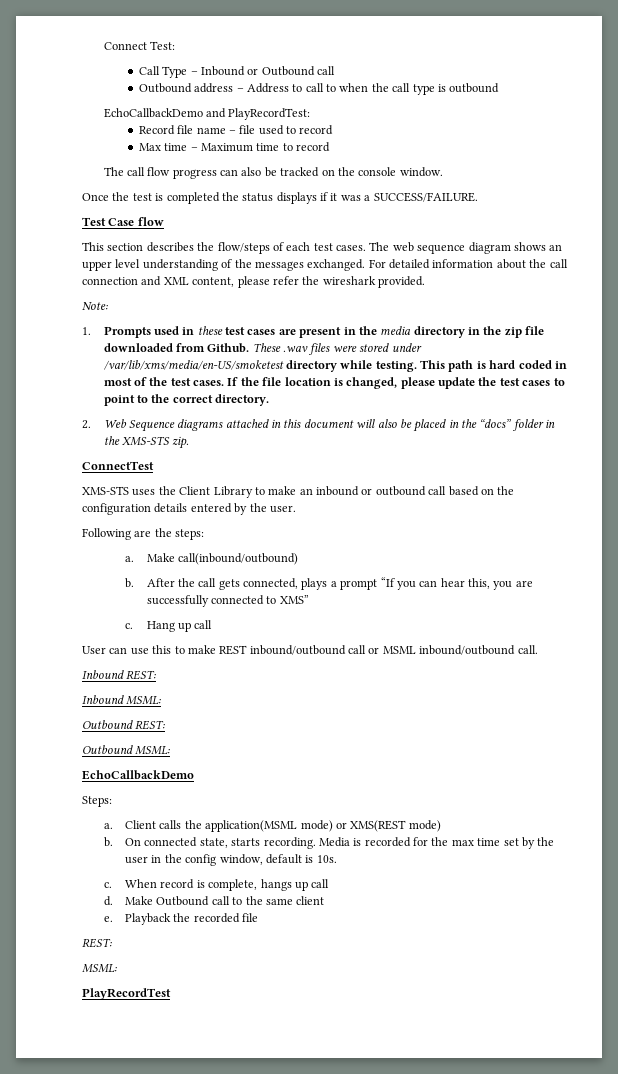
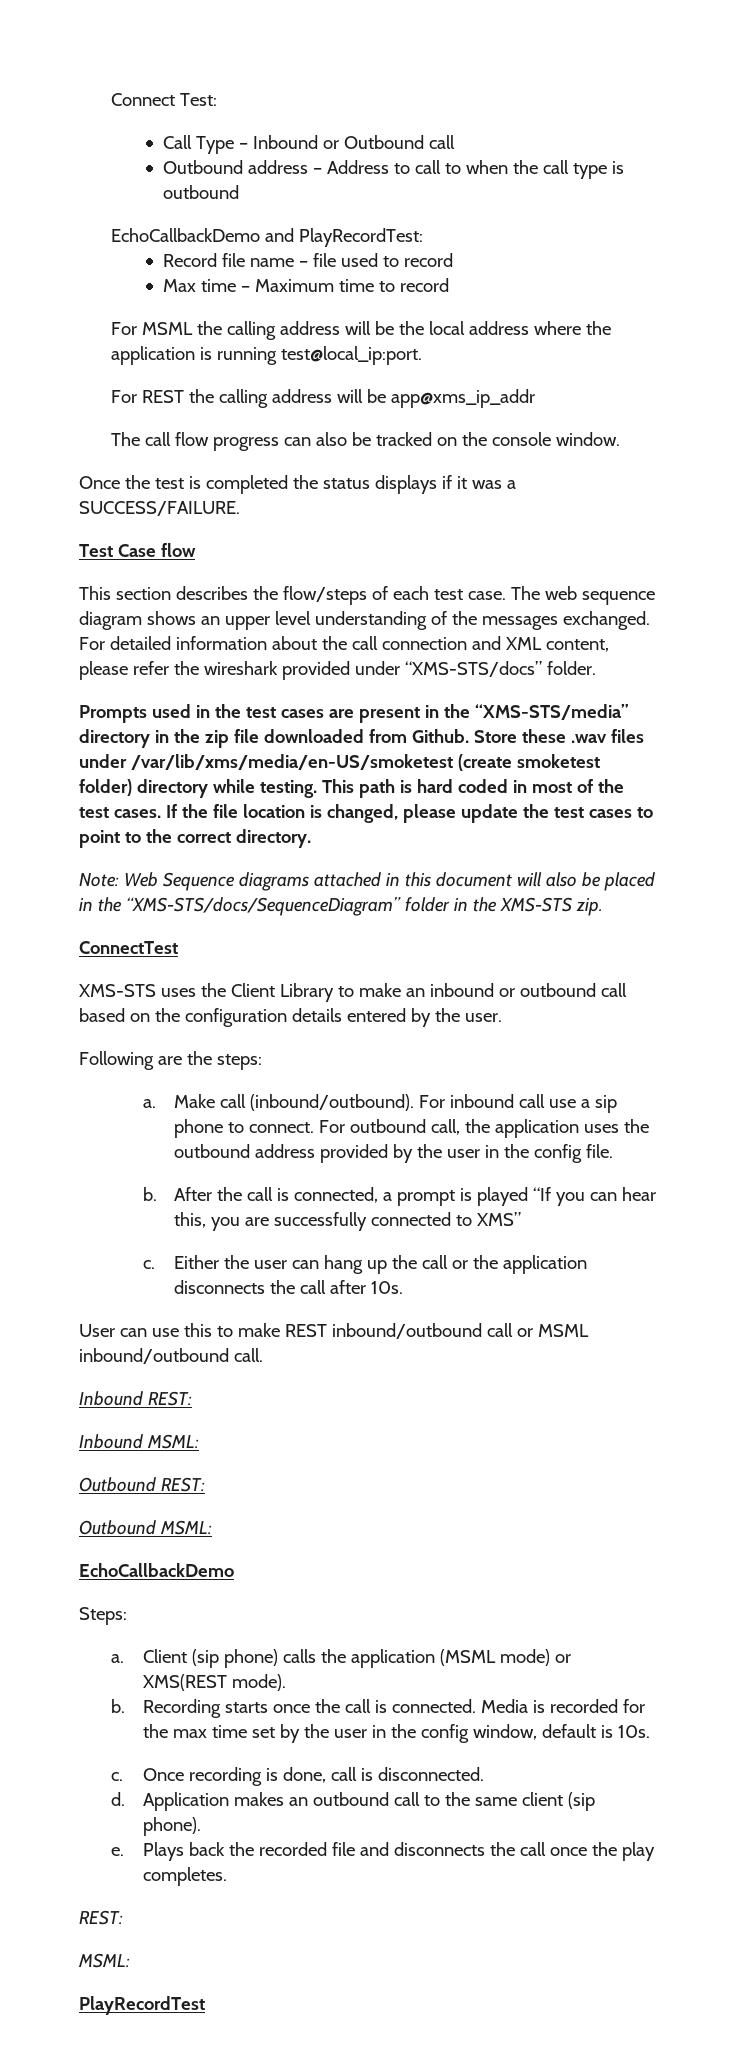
(331, 147) none -> [110,321,611,340] [110,346,422,365] [110,389,535,408] // For MSML the calling address will be the local address where the application is running test@local_ip:port. // For REST the calling address will be app@xms_ip_addr
[336,245,366,251] cases. -> [467,591,506,600] case.
[378,276,425,288] [82,302,108,310] [82,327,91,335] provided. // Note: // 1. -> [281,661,596,680] provided under “XMS-STS/docs” folder. //
[197,326,223,335] these -> [214,704,241,718] the
[380,326,412,335] media -> [474,704,628,720] “XMS-STS/media”
[252,343,422,355] [103,360,284,370] These .wav files were stored under /var/lib/xms/media/en-US/smoketest -> [473,729,644,743] [79,754,600,771] [79,779,132,796] Store these .wav files under /var/lib/xms/media/en-US/smoketest (create smoketest folder)
[82,420,91,429] 2. -> [79,873,119,887] Note:
[479,419,512,428] “docs” -> [125,897,401,916] “XMS-STS/docs/SequenceDiagram”
[177,553,298,565] [125,578,378,590] call(inbound/outbound) // b. After the call gets connected, plays a prompt -> [220,1094,618,1113] [174,1119,650,1138] [174,1144,614,1163] [142,1187,529,1206] call (inbound/outbound). For inbound call use a sip phone to connect. For outbound call, the application uses the outbound address provided by the user in the config file. // b. After the call is connected, a prompt is played
[146,620,213,632] Hang up call -> [174,1255,588,1274] [174,1280,404,1294] Either the user can hang up the call or the application disconnects the call after 10s.
[159,820,298,832] calls the application(MSML -> [191,1649,496,1668] (sip phone) calls the application (MSML
[408,820,441,832] [103,837,316,849] mode) // b. On connected state, starts recording. -> [231,1674,286,1691] [110,1699,476,1718] mode). // b. Recording starts once the call is connected.
[125,879,330,891] When record is complete, hangs up call -> [142,1767,484,1786] Once recording is done, call is disconnected.
[125,896,210,906] Make Outbound -> [142,1792,389,1811] Application makes an outbound
(325, 900) none -> [567,1792,595,1811] [142,1817,201,1836] (sip phone).
[125,913,172,925] Playback -> [142,1842,225,1861] Plays back
(259, 917) none -> [359,1842,655,1861] [142,1867,227,1886] and disconnects the call once the play completes.

